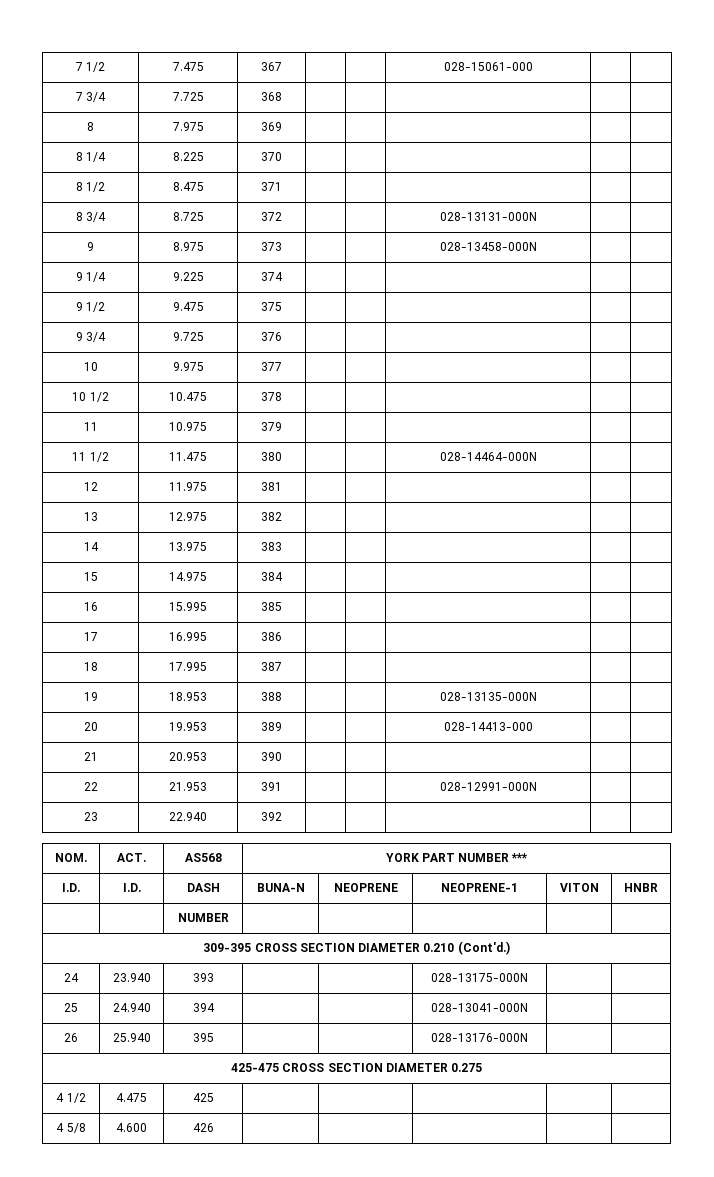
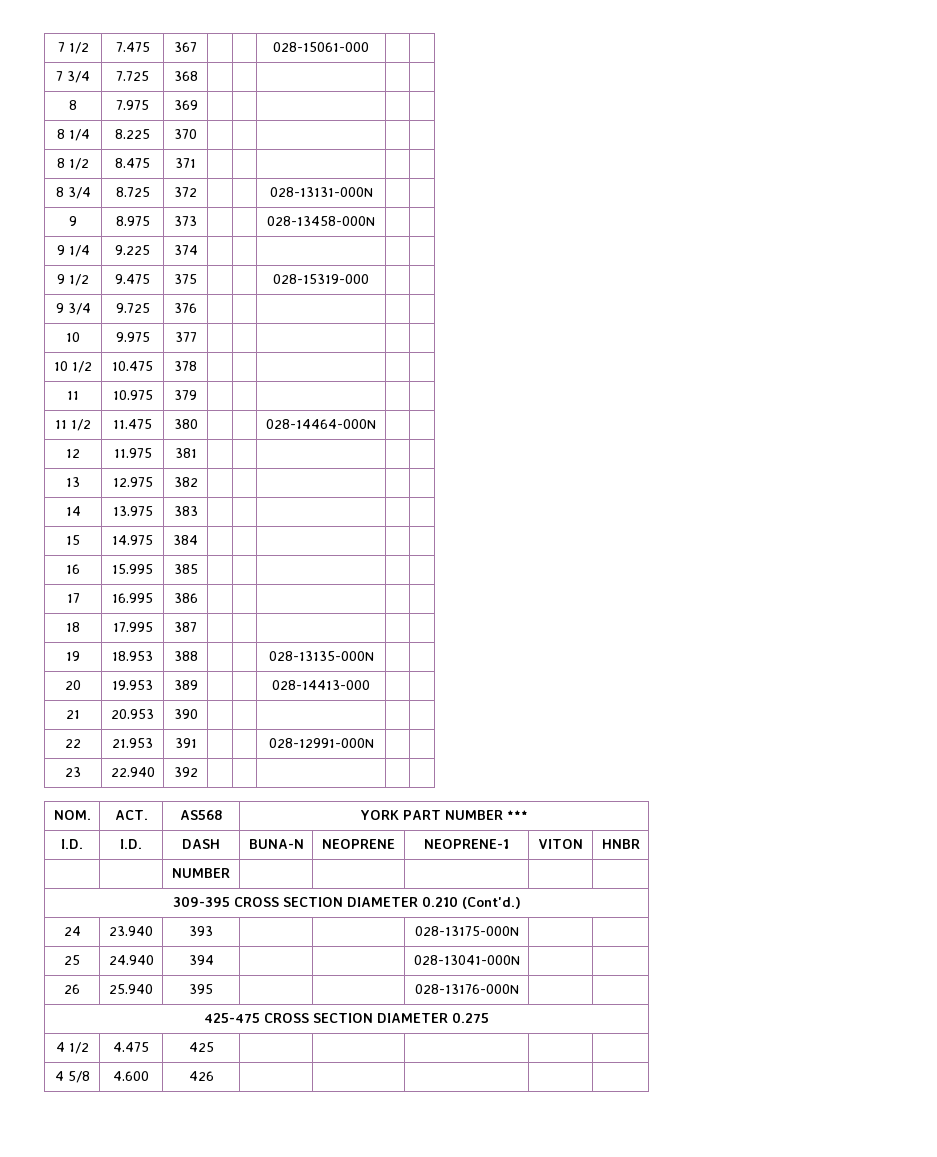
(282, 306) none -> [273,274,369,284] 028-15319-000

